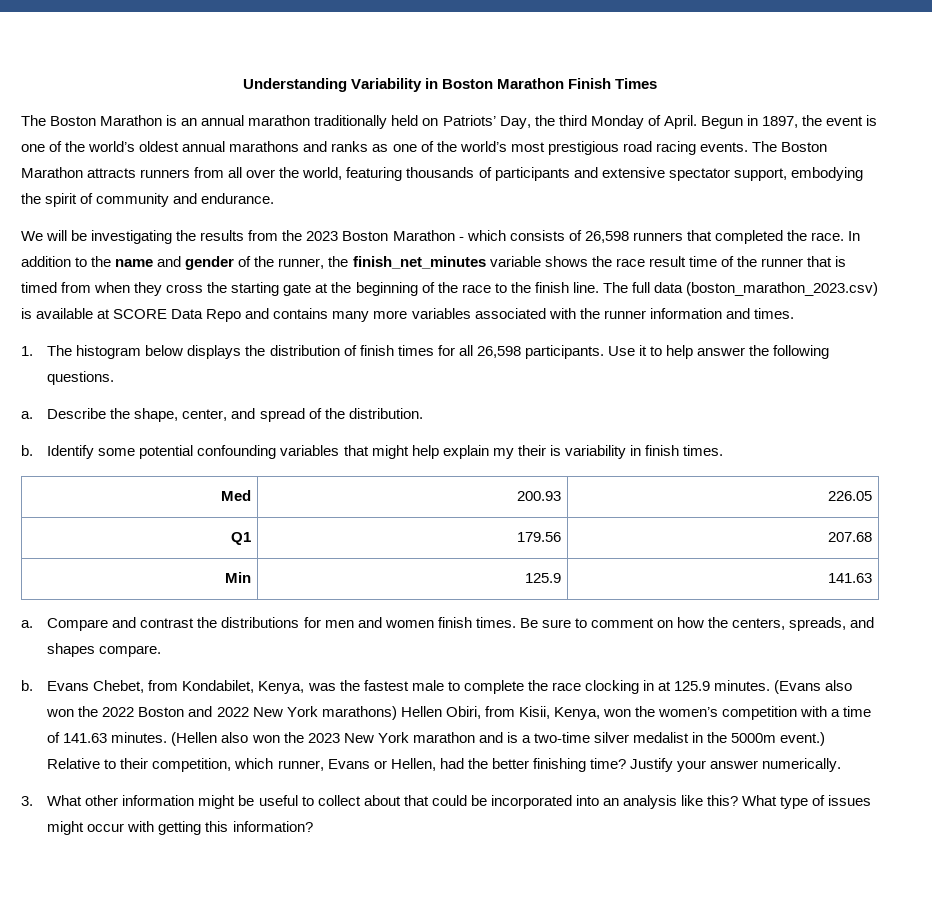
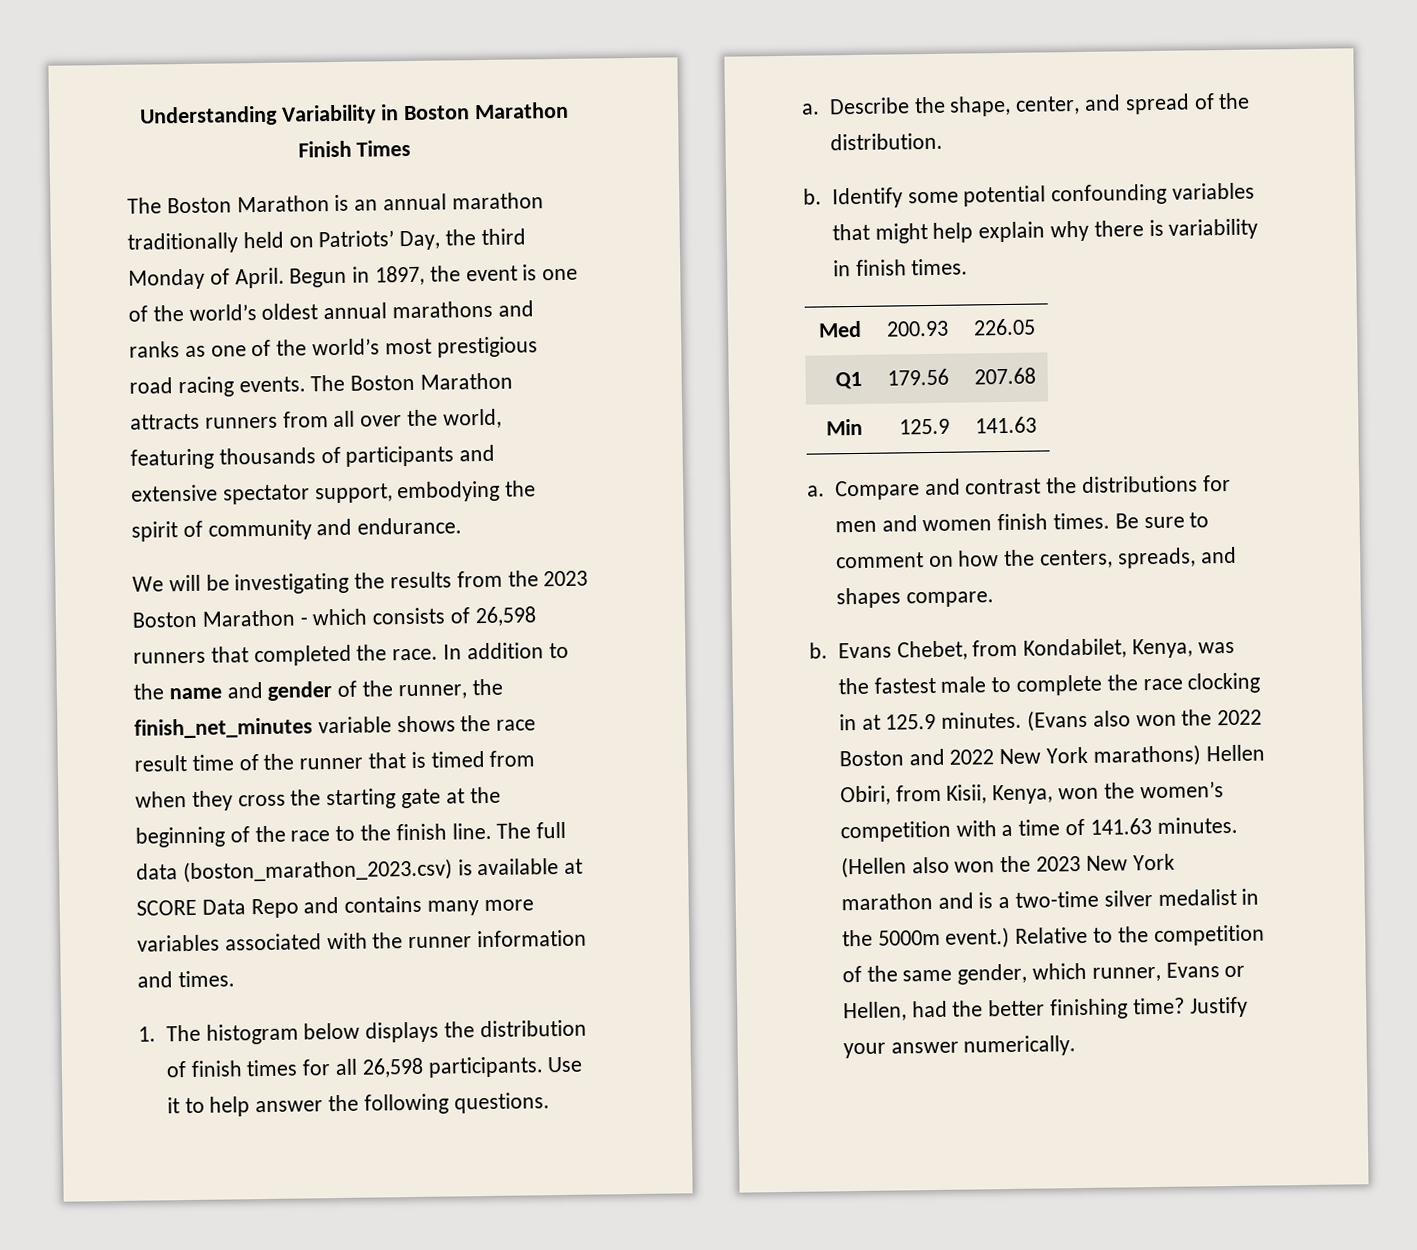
[492,445,546,459] my their -> [1049,220,1144,242] why there
[120,758,232,772] their competition, -> [1117,924,1265,947] [841,963,1028,985] the competition of the same gender,
[21,795,872,809] [47,821,313,835] // 3. What other information might be useful to collect about that could be incorporated into an analysis like this? What type of issues might occur with getting this information? -> (1077, 1046) none

